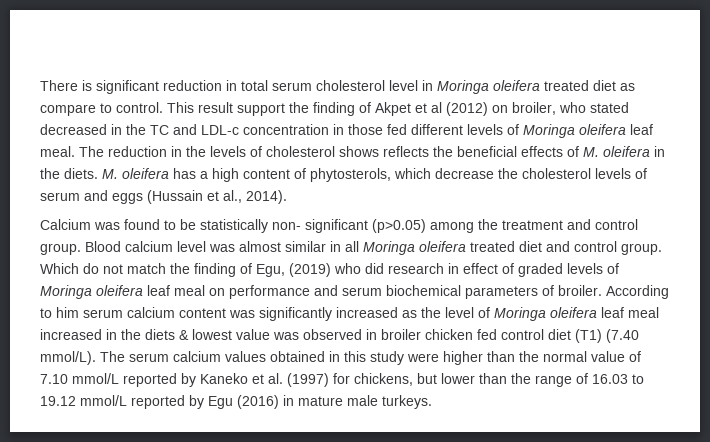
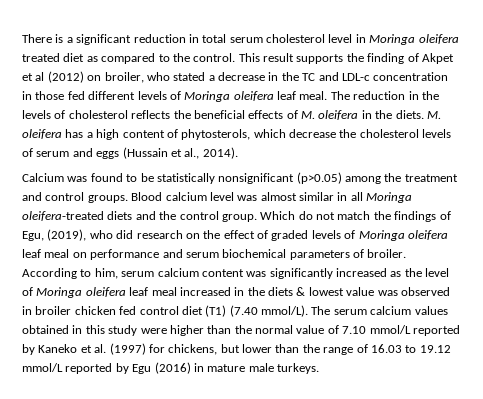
(92, 85) none -> [66,37,73,43] a
[40,103,112,116] compare to -> [101,53,190,64] compared to the
[237,103,285,116] support -> [296,54,344,64] supports
[40,124,107,135] decreased -> [208,72,265,81] a decrease
[339,146,379,157] shows -> (128, 114) none
[272,219,368,233] non- significant -> [218,173,295,184] nonsignificant
[40,243,81,255] group. -> [87,195,128,203] groups.
[419,241,570,252] oleifera treated diet and -> [22,211,177,221] oleifera-treated diets and the
[194,263,236,277] finding -> [394,211,437,222] findings
[289,263,331,277] (2019) -> [47,229,87,241] (2019),
[448,263,459,274] in -> [185,230,221,239] on the
[56,307,79,318] him -> [94,268,118,279] him,

